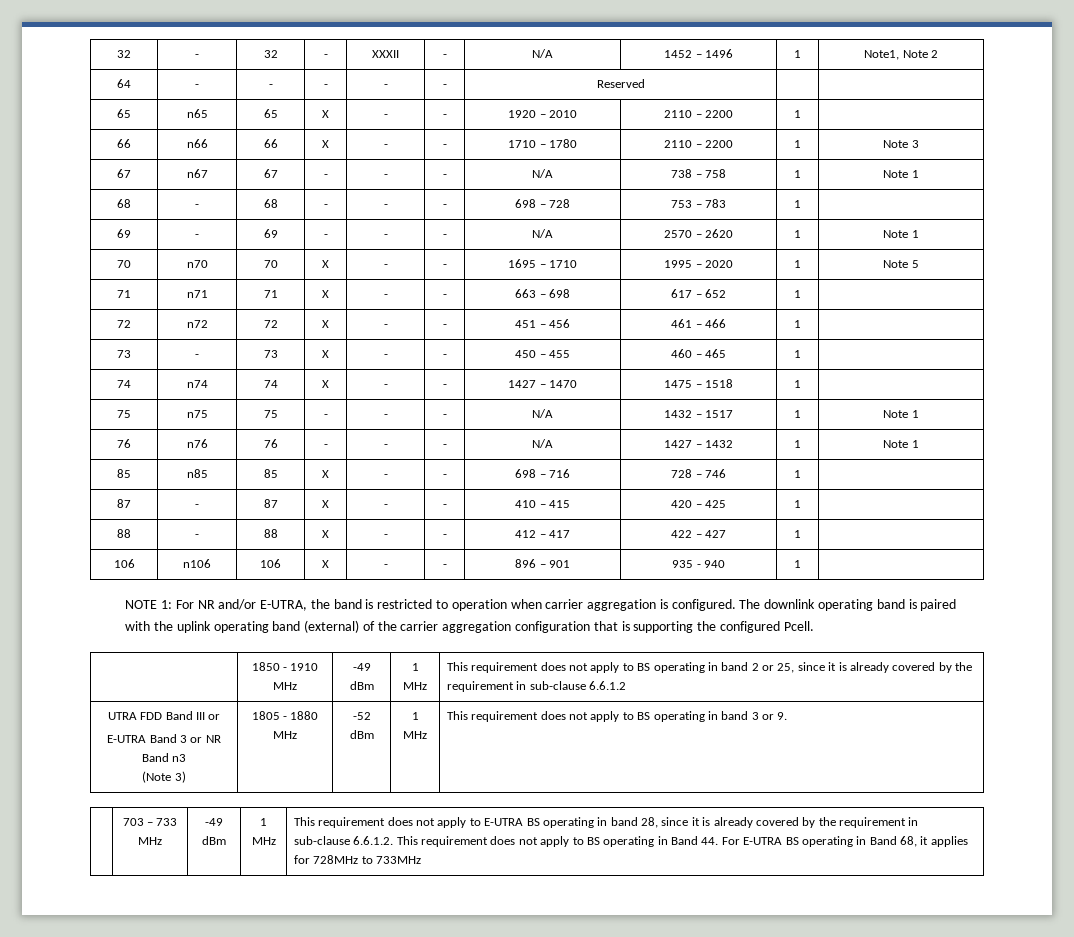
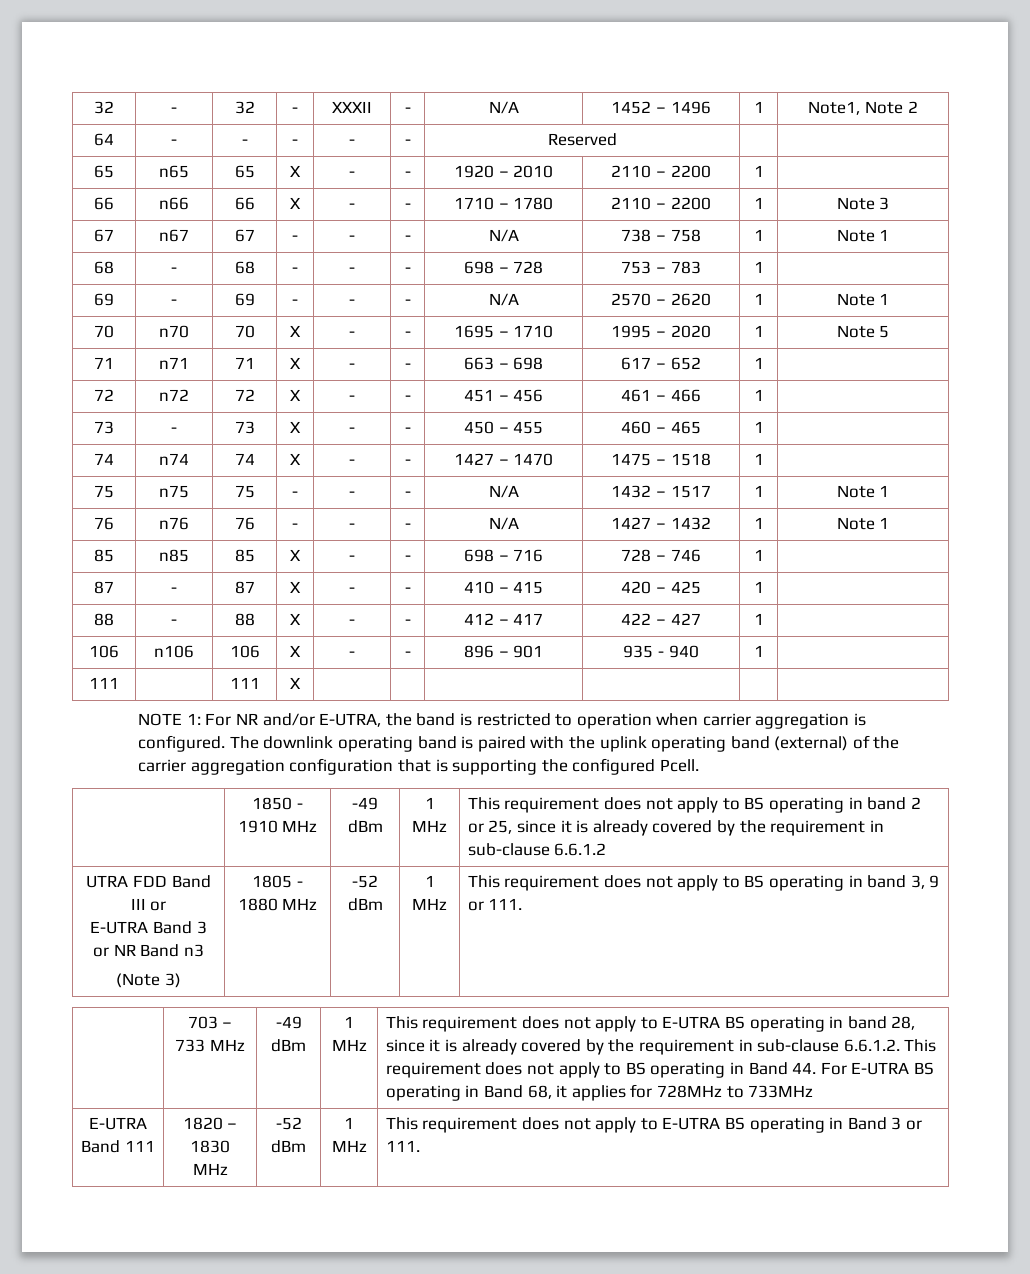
(801, 564) none -> [89,677,119,689] [229,677,260,689] [290,677,301,689] // 111 | | 111 | X | | | | | |
[751,712,788,720] 3 or 9. -> [910,875,940,889] [467,898,523,911] 3, 9 or 111.
(422, 860) none -> [89,1117,147,1130] [81,1140,155,1153] [182,1117,238,1130] [190,1140,230,1153] [192,1163,228,1175] [275,1117,302,1130] [271,1140,306,1153] [344,1117,354,1129] [331,1140,367,1152] [385,1117,922,1133] [385,1140,420,1152] // E-UTRA Band 111 | 1820 – 1830 MHz | -52 dBm | 1 MHz | This requirement does not apply to E-UTRA BS operating in Band 3 or 111.

